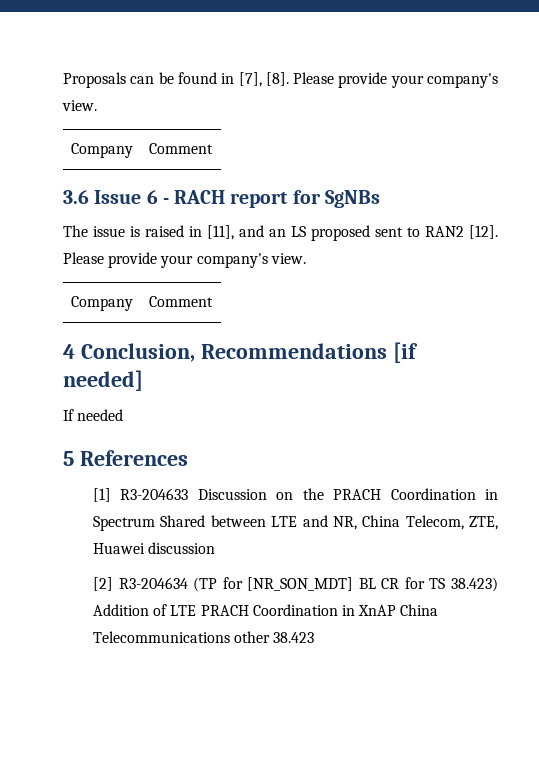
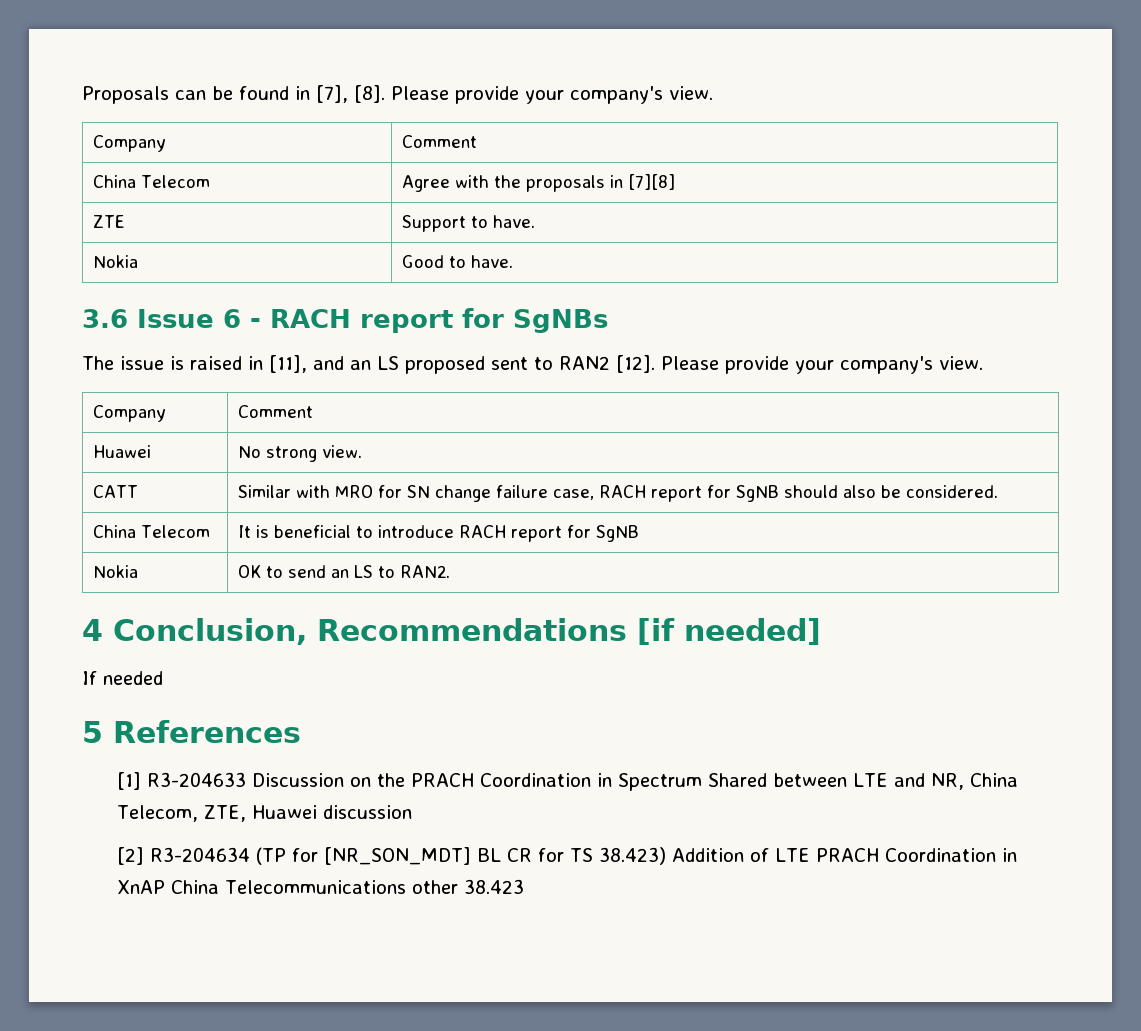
(213, 148) none -> [92,175,210,188] [401,174,675,192] [92,215,125,228] [401,215,535,232] [92,255,138,268] [401,255,513,268] // China Telecom | Agree with the proposals in [7][8] // ZTE | Support to have. // Nokia | Good to have.
(213, 301) none -> [92,445,151,458] [237,445,362,462] [92,485,138,498] [237,485,998,502] [92,525,210,538] [237,525,639,542] [92,565,138,578] [237,565,450,578] // Huawei | No strong view. // CATT | Similar with MRO for SN change failure case, RACH report for SgNB should also be considered. // China Telecom | It is beneficial to introduce RACH report for SgNB // Nokia | OK to send an LS to RAN2.

